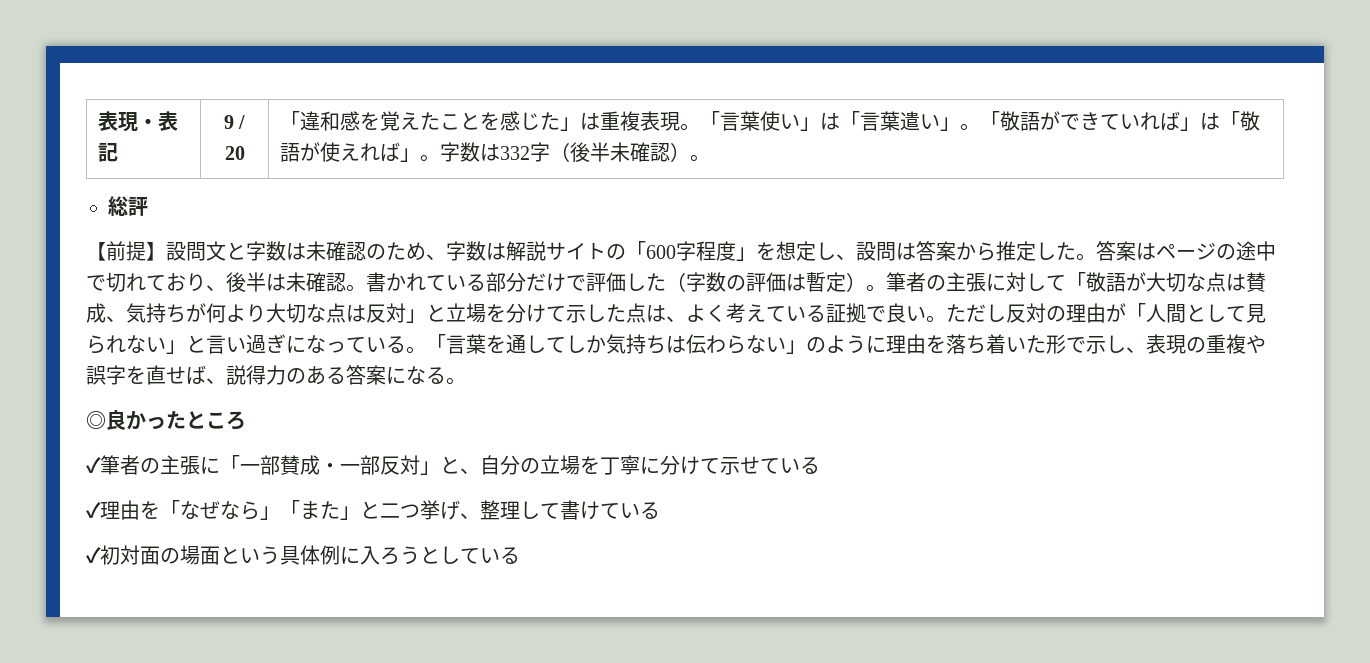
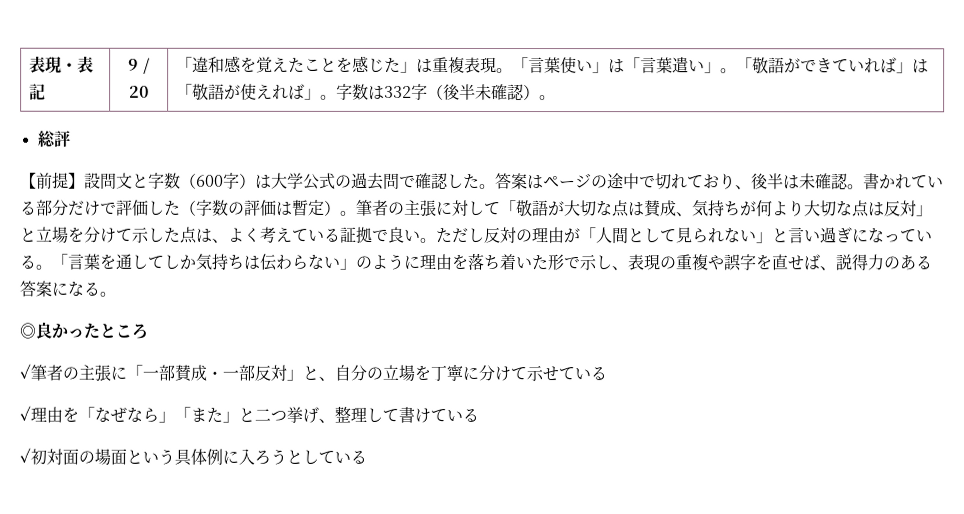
[286,241,1036,261] は未確認のため、字数は解説サイトの「600字程度」を想定し、設問は答案から推定 -> [180,172,449,190] （600字）は大学公式の過去問で確認

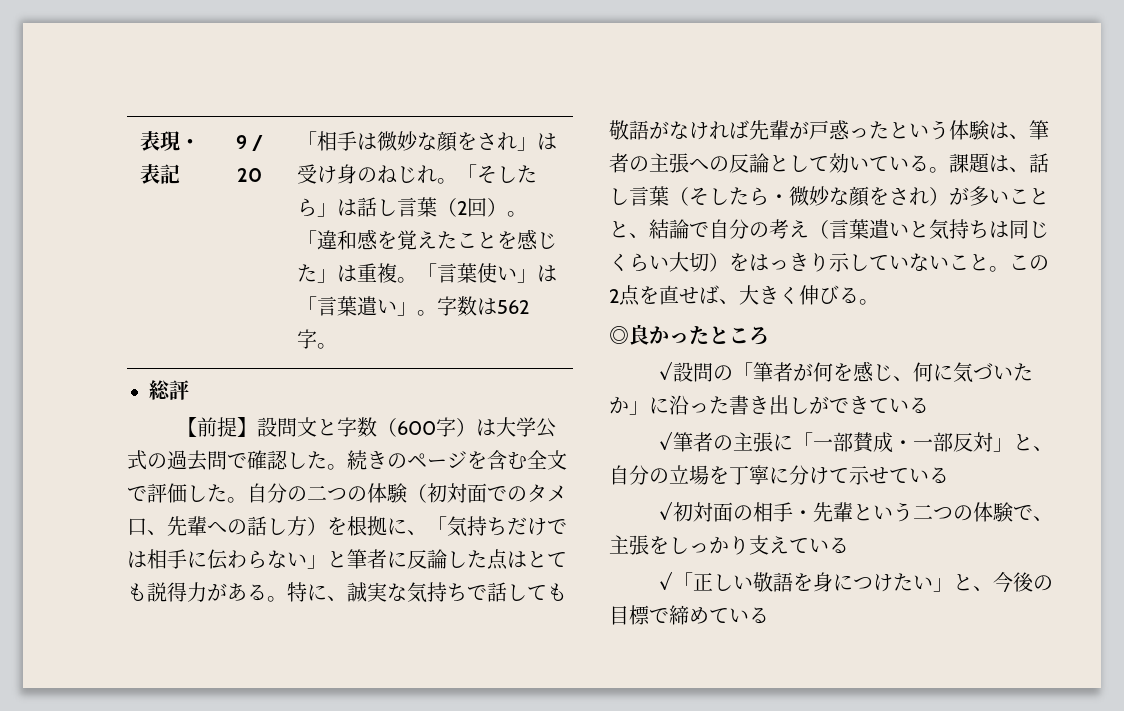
(193, 63) none -> [316,131,557,152] [296,164,537,184] [296,197,527,217] [296,230,317,248] 相手は微妙な顔をされ」は受け身のねじれ。「そしたら」は話し言葉（2回）。「
[463,56,497,74] 表現 -> (397, 273) none
[735,57,929,75] [175,83,540,101] 「敬語ができていれば」は「敬語が使えれば」。字数は332字（後半未確認） -> [436,296,529,316] [296,329,317,349] 字数は562字
[495,173,944,190] [20,199,933,218] [20,226,933,244] [19,252,933,272] [19,280,84,297] 答案はページの途中で切れており、後半は未確認。書かれている部分だけで評価した（字数の評価は暫定）。筆者の主張に対して「敬語が大切な点は賛成、気持ちが何より大切な点は反対」と立場を分けて示した点は、よく考えている証拠で良い。ただし反対の理由が「人間として見られない」と言い過ぎになっている。「言葉を通してしか気持ちは伝わらない」のように理由を落ち着いた形で示し、表現の重複や誤字を直せば、説得力のある答案にな -> [347,450,567,470] [127,483,567,503] [127,516,567,537] [127,549,567,570] [127,582,567,603] [609,120,1049,140] [609,153,1049,173] [609,186,1049,207] [609,219,1049,240] [609,252,1049,272] [609,285,839,306] 続きのページを含む全文で評価した。自分の二つの体験（初対面でのタメ口、先輩への話し方）を根拠に、「気持ちだけでは相手に伝わらない」と筆者に反論した点はとても説得力がある。特に、誠実な気持ちで話しても敬語がなければ先輩が戸惑ったという体験は、筆者の主張への反論として効いている。課題は、話し言葉（そしたら・微妙な顔をされ）が多いことと、結論で自分の考え（言葉遣いと気持ちは同じくらい大切）をはっきり示していないこと。この2点を直せば、大きく伸び
(148, 331) none -> [659,361,1034,383] [609,395,929,415] // ✓設問の「筆者が何を感じ、何に気づいたか」に沿った書き出しができている
[30,405,479,423] [19,447,319,466] 理由を「なぜなら」「また」と二つ挙げ、整理して書けている // ✓初対面の場面という具体例に入ろうとし -> [673,502,1054,522] [609,535,849,555] [659,571,1054,593] [609,605,709,625] 初対面の相手・先輩という二つの体験で、主張をしっかり支えている // ✓「正しい敬語を身につけたい」と、今後の目標で締め

